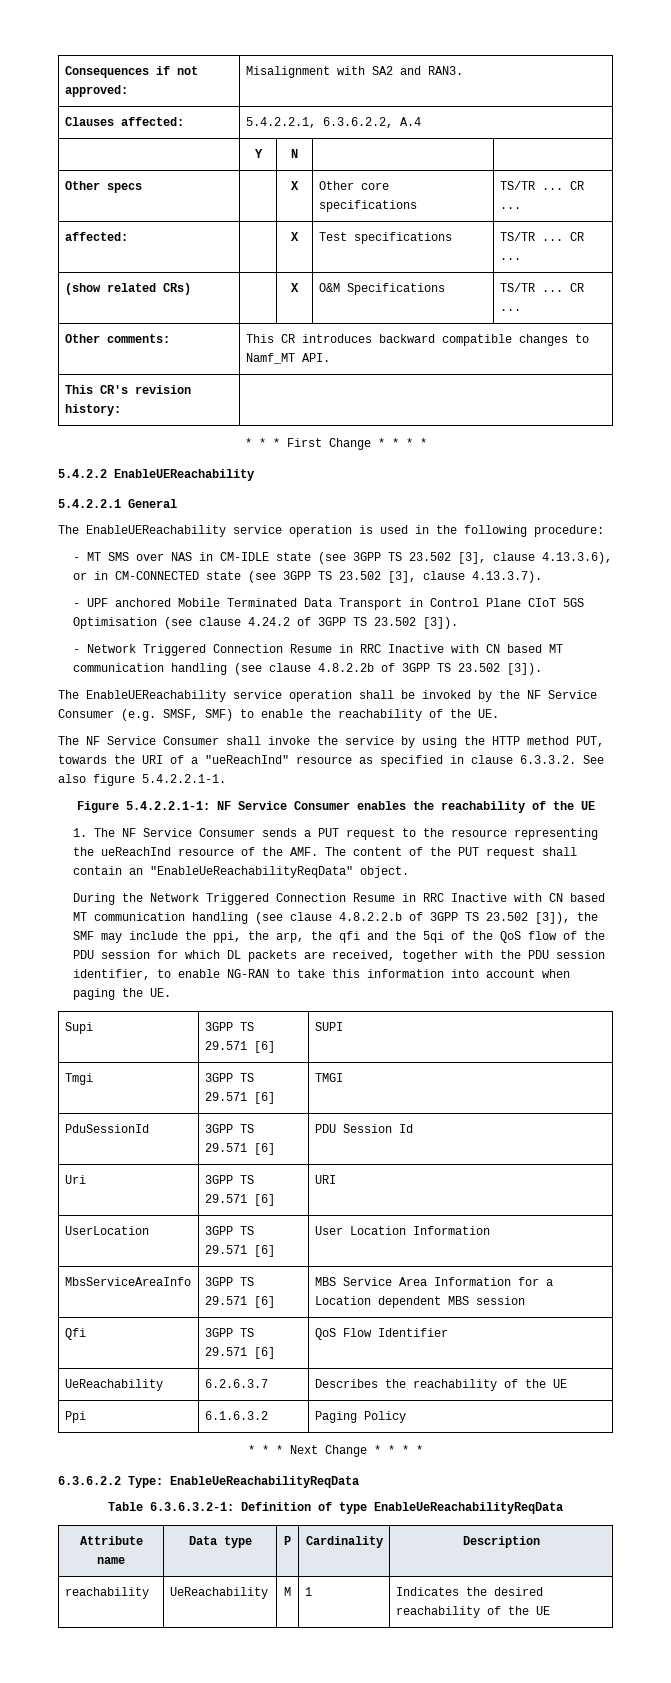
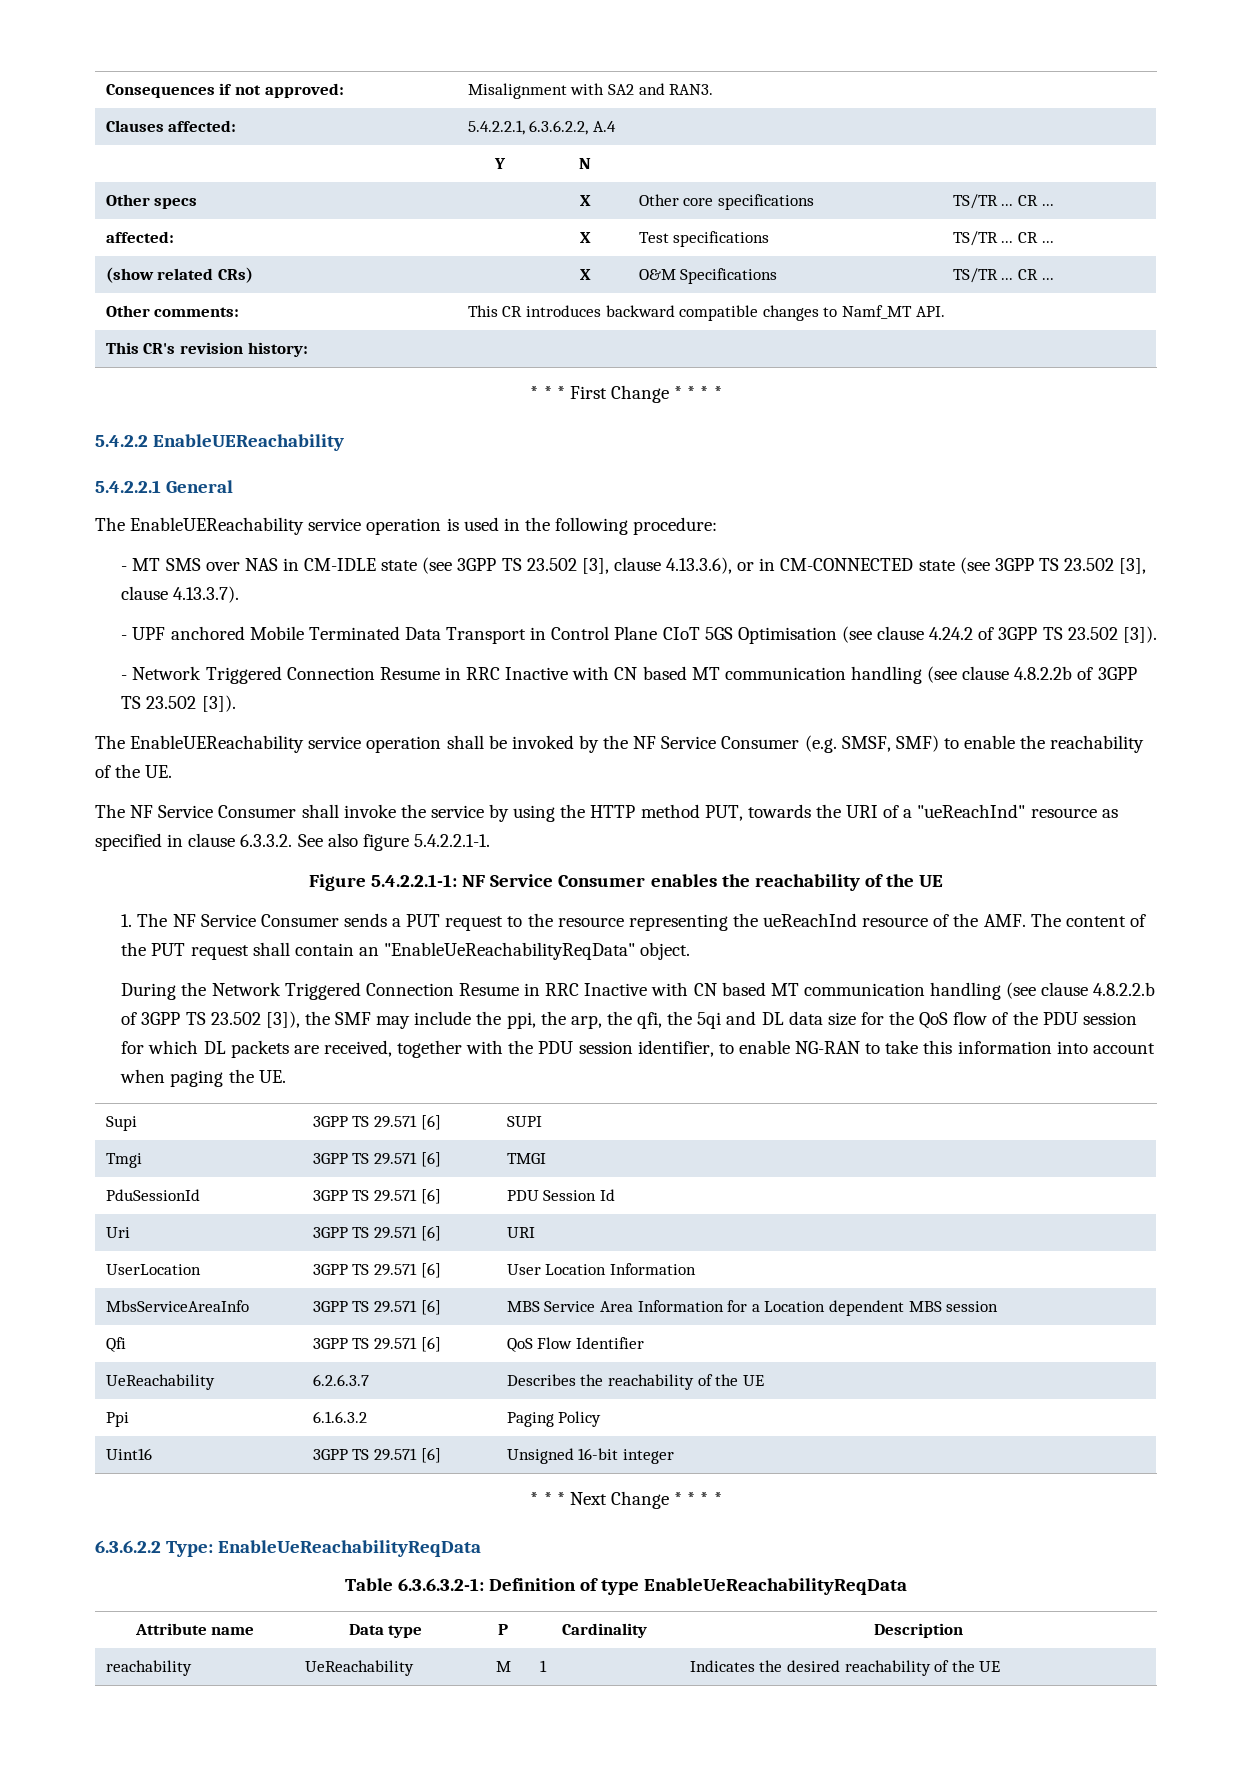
[339,931,466,943] qfi and the 5qi of -> [637,1011,884,1029] qfi, the 5qi and DL data size for
(406, 1417) none -> [105,1448,152,1460] [312,1448,441,1463] [506,1448,674,1464] // Uint16 | 3GPP TS 29.571 [6] | Unsigned 16-bit integer

